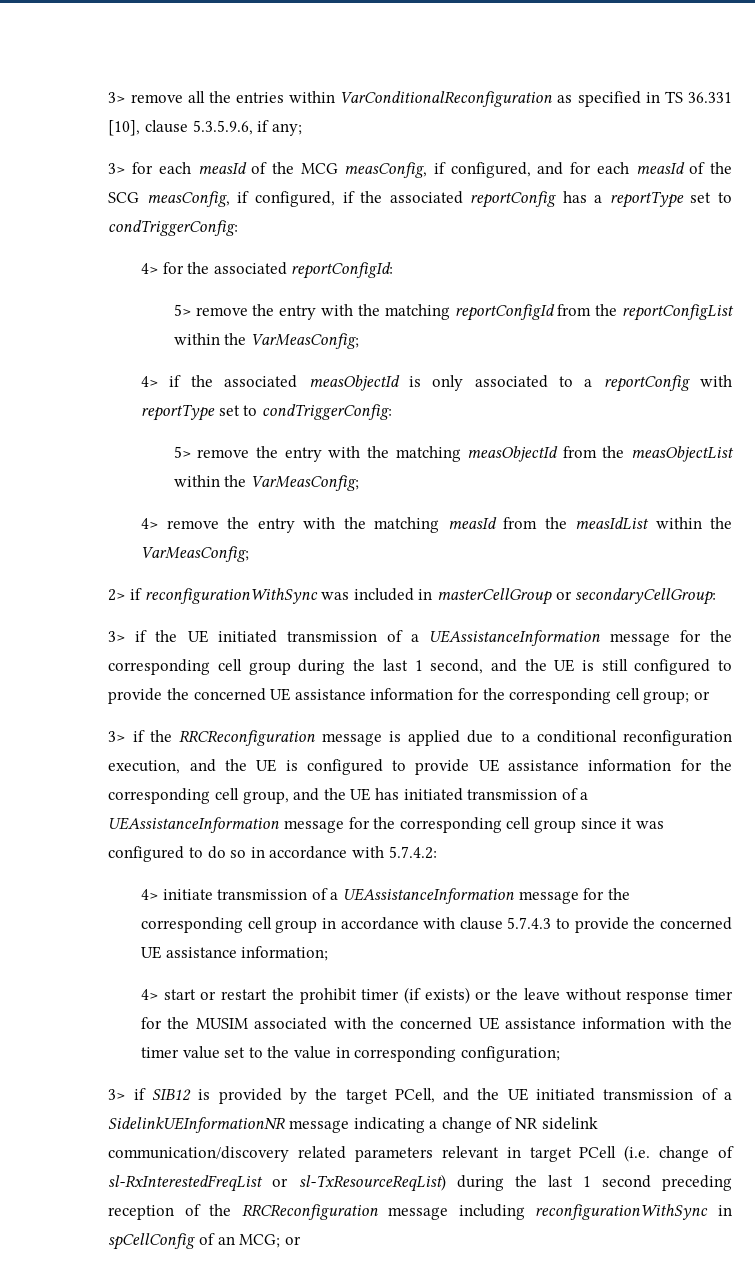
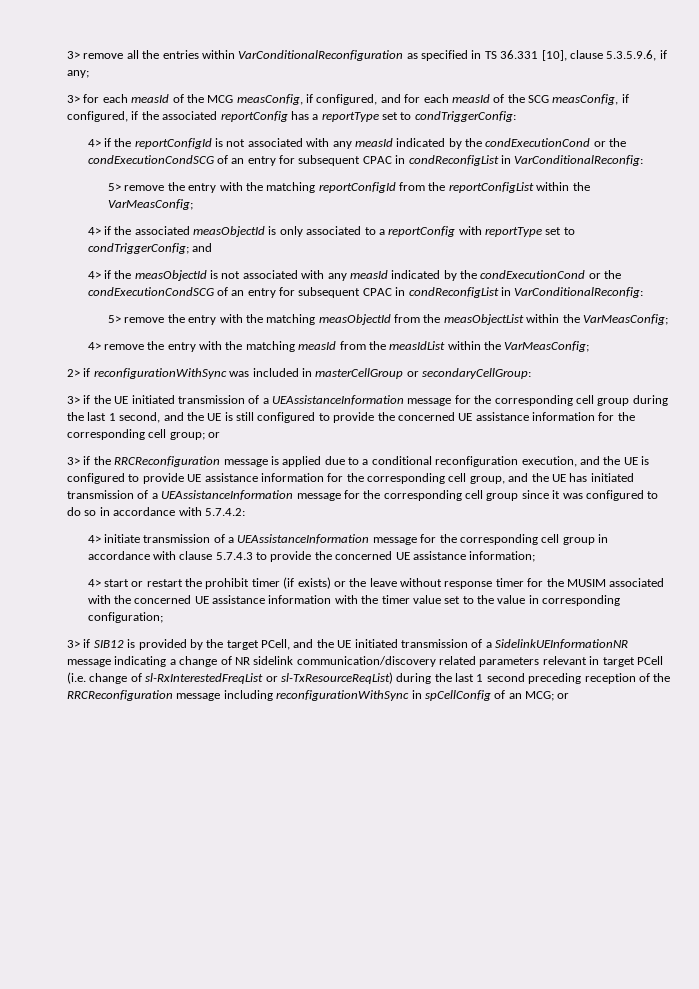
[162,262,394,279] for the associated reportConfigId: -> [103,138,627,149] [87,155,644,166] if the reportConfigId is not associated with any measId indicated by the condExecutionCond or the condExecutionCondSCG of an entry for subsequent CPAC in condReconfigList in VarConditionalReconfig:
[261,404,392,420] condTriggerConfig: -> [87,243,212,254] [87,270,622,281] [87,287,644,298] condTriggerConfig; and // 4> if the measObjectId is not associated with any measId indicated by the condExecutionCond or the condExecutionCondSCG of an entry for subsequent CPAC in condReconfigList in VarConditionalReconfig:

